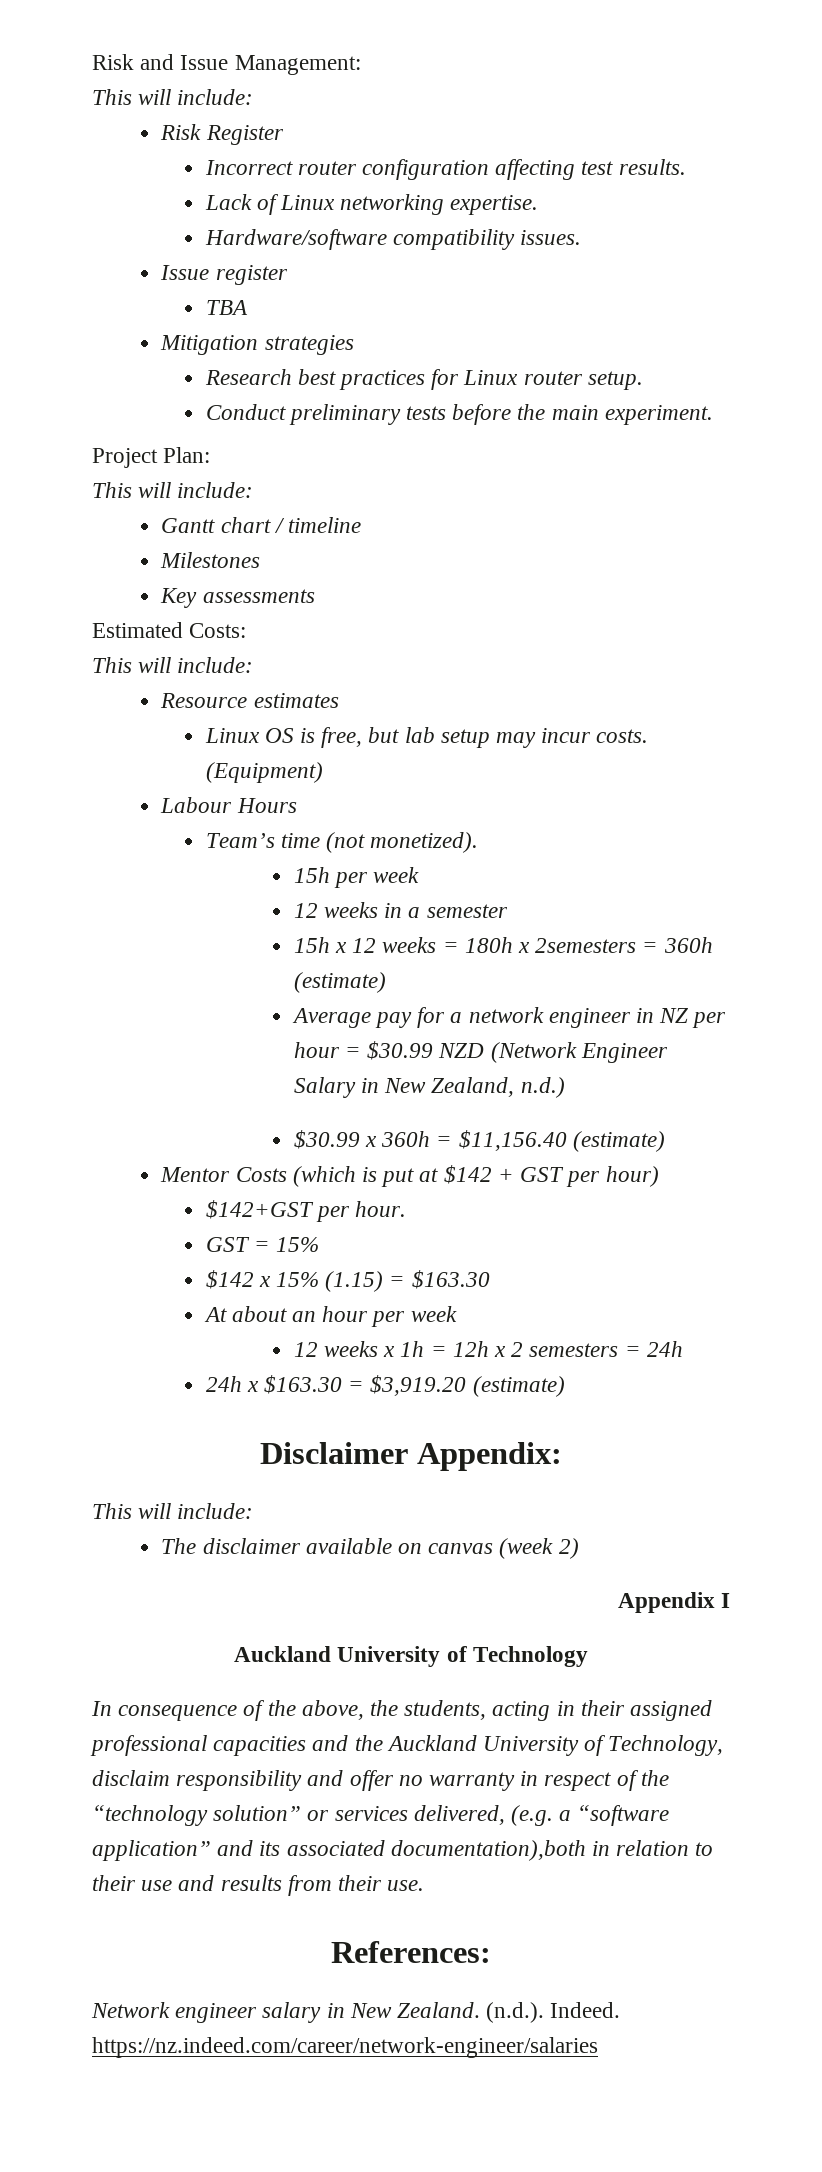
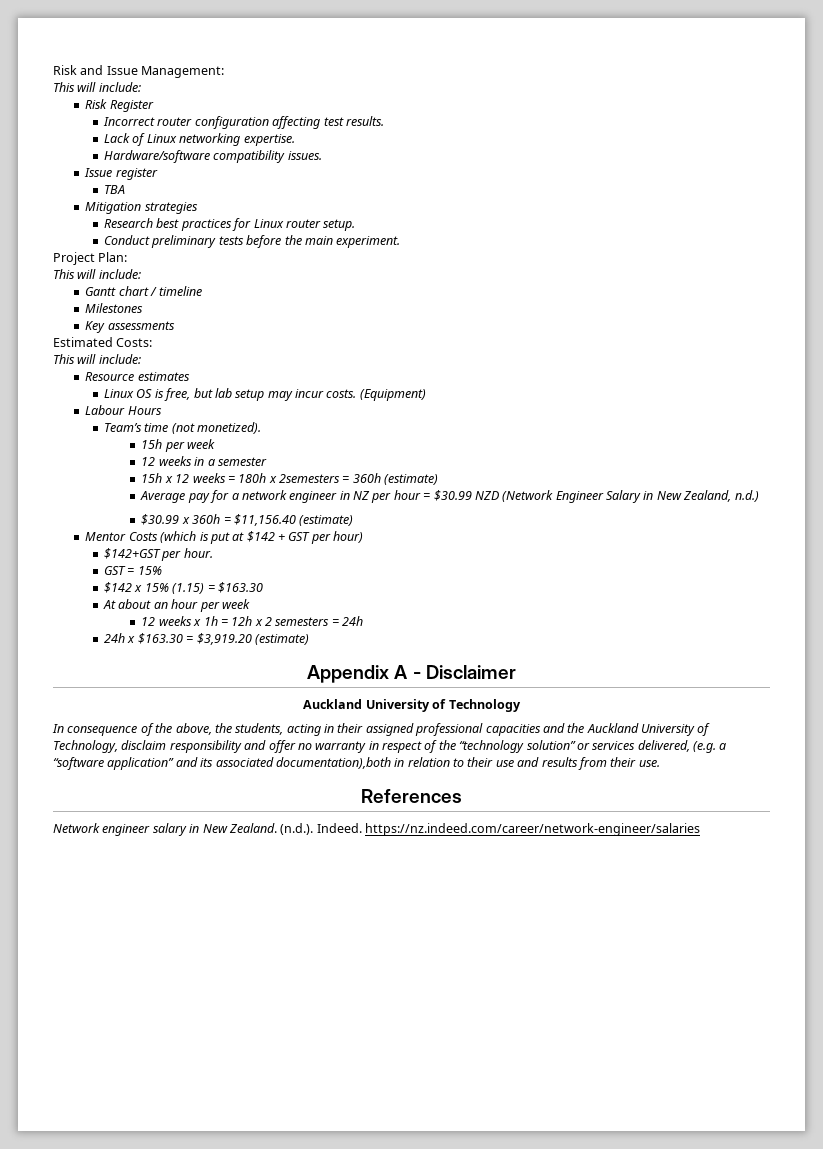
[260,1442,562,1471] [92,1503,254,1519] [161,1538,579,1559] [617,1592,730,1613] Disclaimer Appendix: // This will include: // The disclaimer available on canvas (week 2) // Appendix I -> [307,665,516,683] Appendix A - Disclaimer
[331,1941,491,1963] References: -> [361,789,462,803] References

